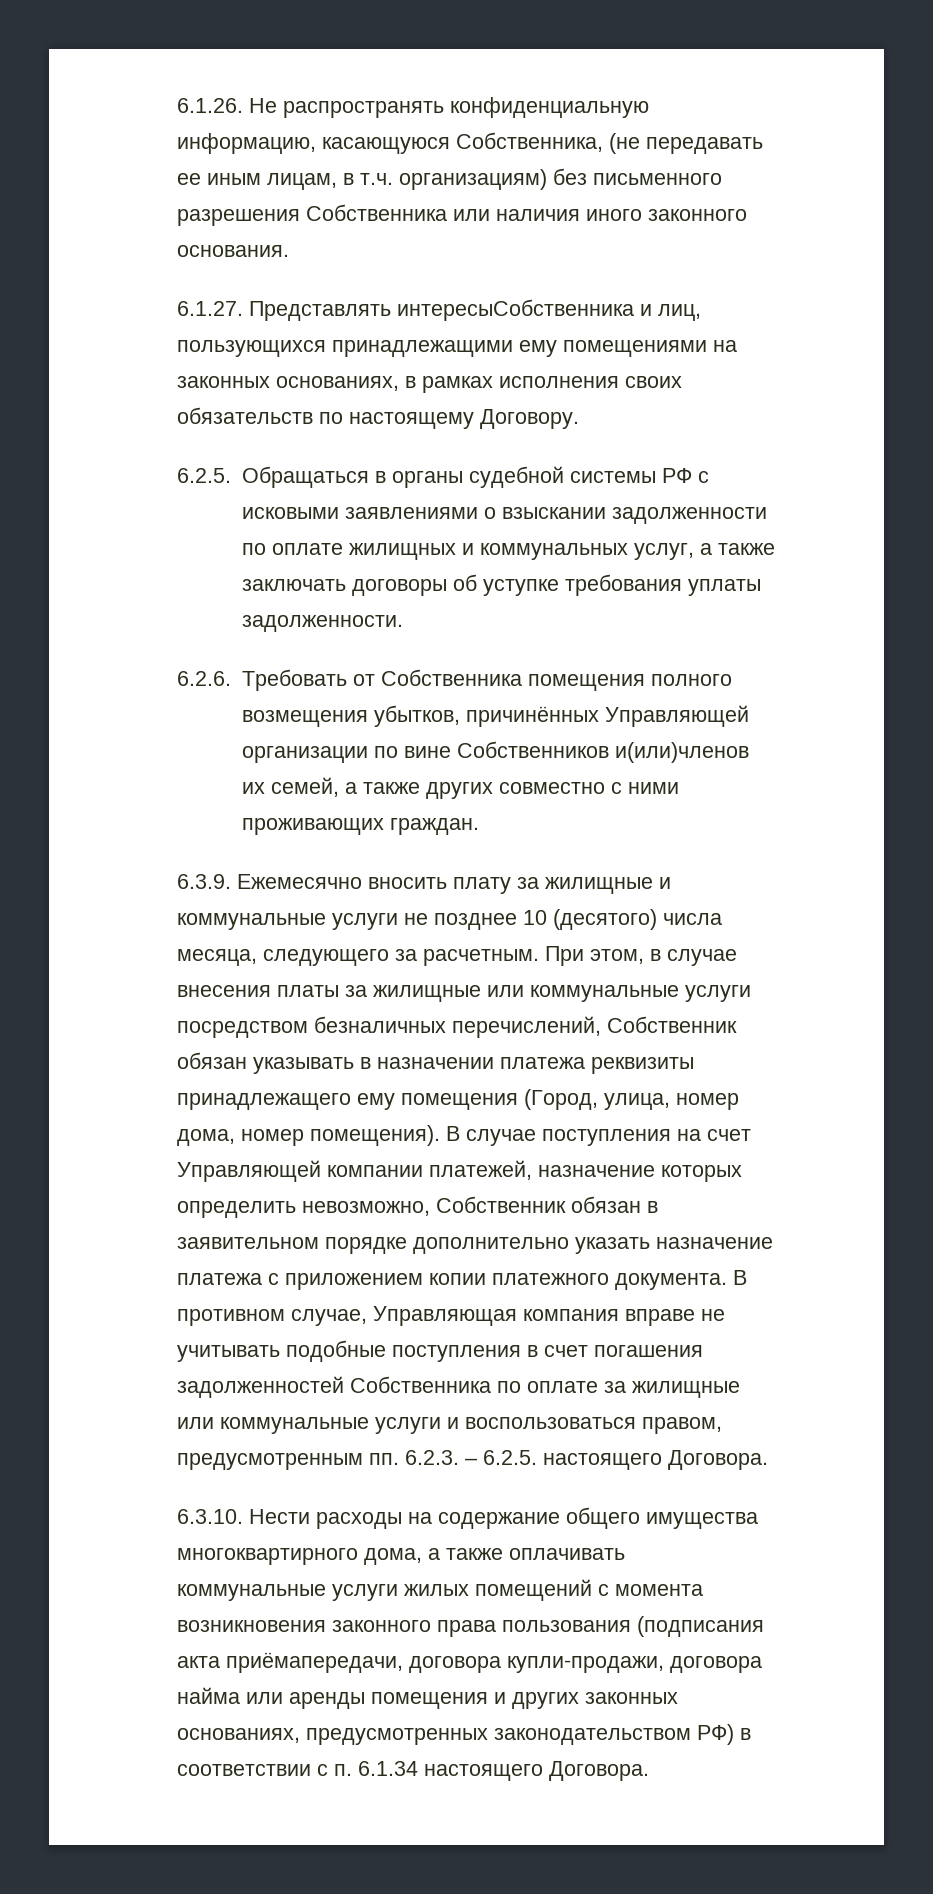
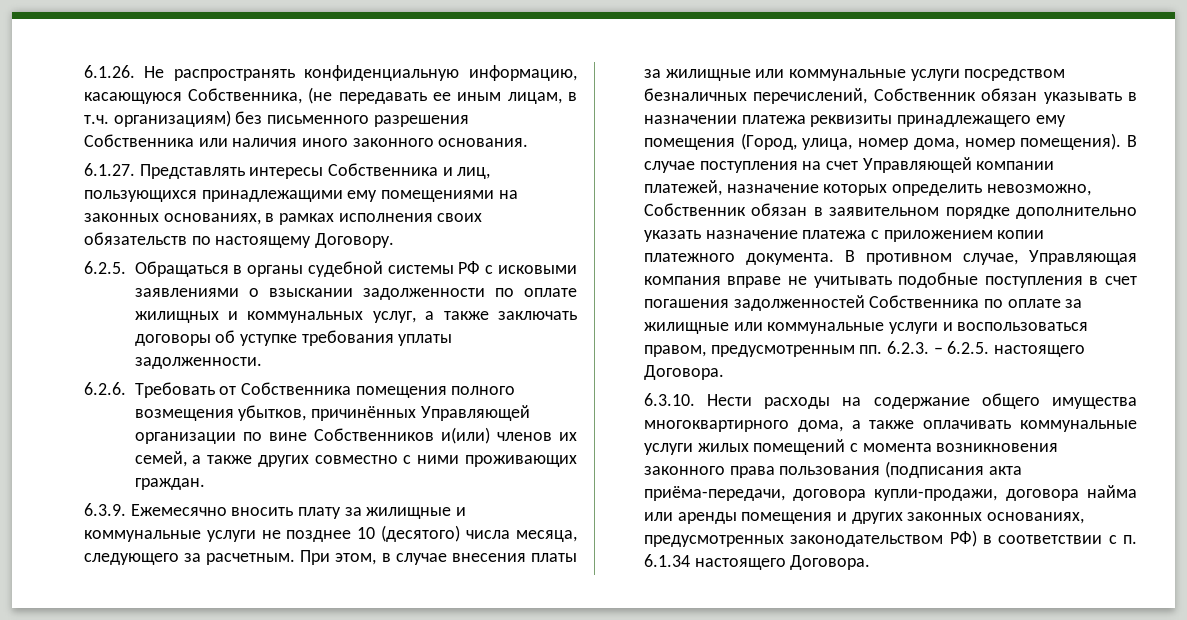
[396,299,634,321] интересыСобственника -> [249,163,438,179] интересы Собственника
[614,742,749,763] и(или)членов -> [440,427,552,444] и(или) членов
[225,1652,403,1673] приёмапередачи, -> [643,486,785,501] приёма-передачи,

